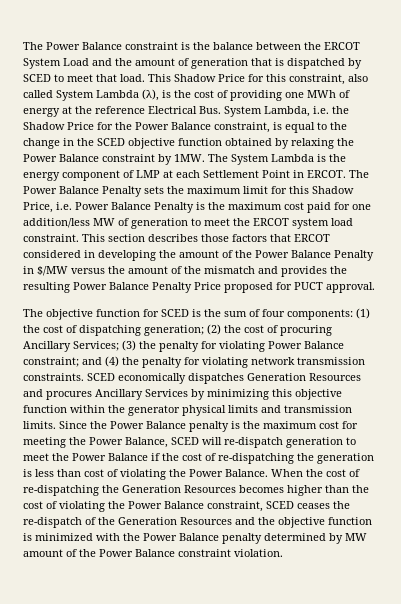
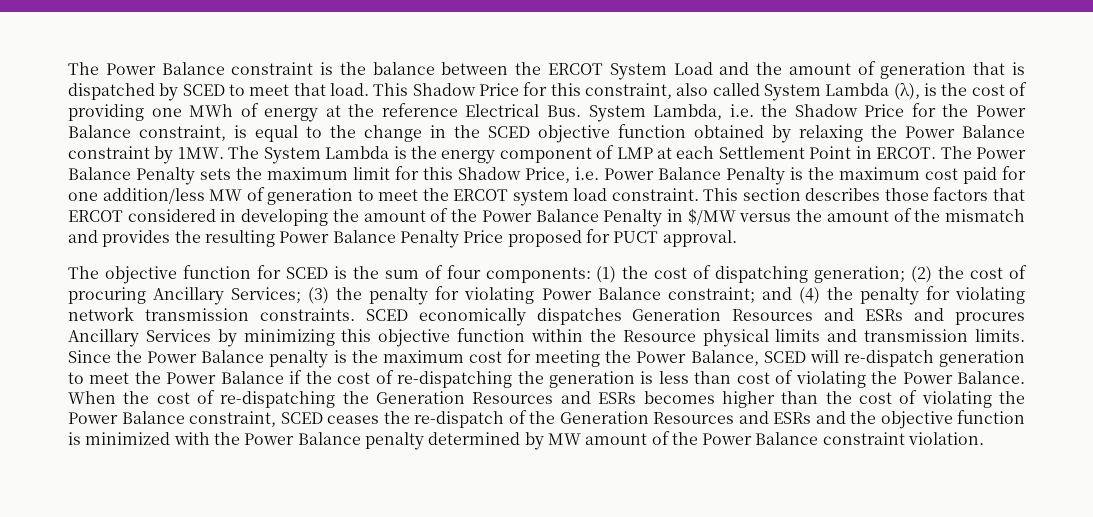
(43, 393) none -> [865,308,945,321] ESRs and
[128,405,180,416] generator -> [622,330,696,342] Resource
(236, 489) none -> [560,391,637,404] and ESRs
(255, 521) none -> [773,411,846,424] ESRs and

